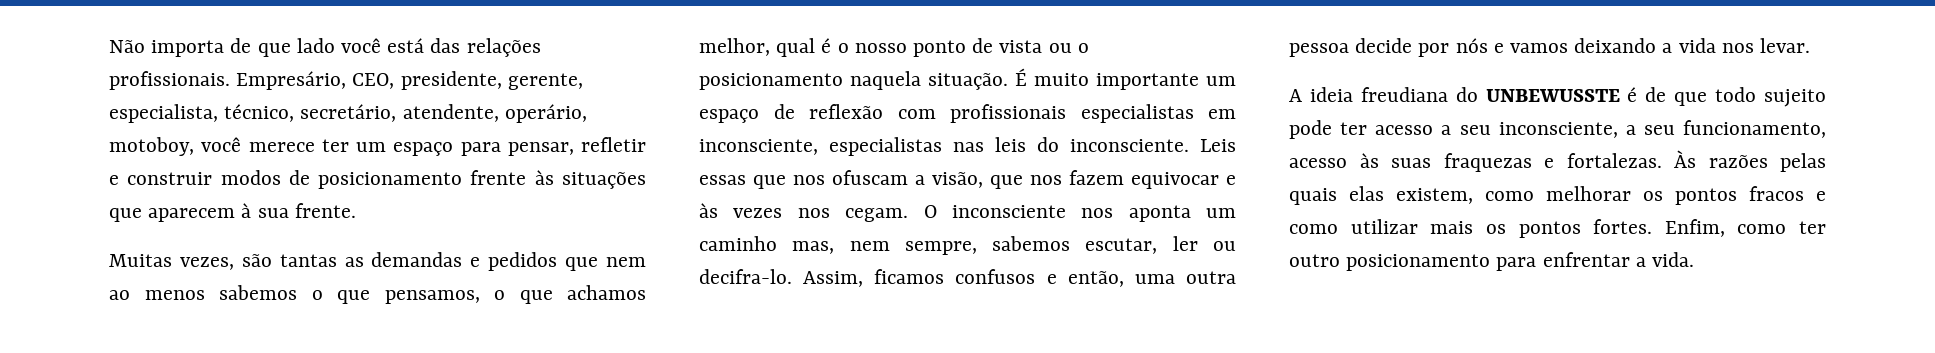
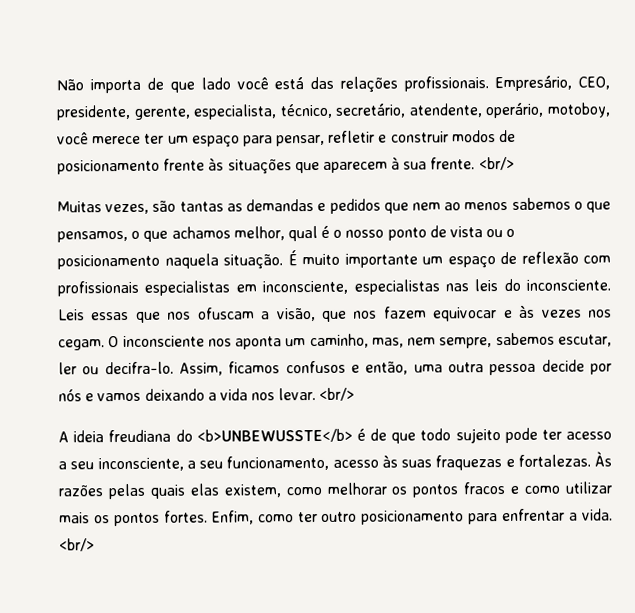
(356, 210) none -> [478,156,515,171] <br/>
[699,236,777,251] caminho -> [309,333,369,349] caminho,
(1811, 45) none -> [319,387,356,401] <br/>
[1485,89,1620,102] UNBEWUSSTE -> [196,428,353,443] <b>UNBEWUSSTE</b>
(1695, 259) none -> [59,538,95,552] <br/>

